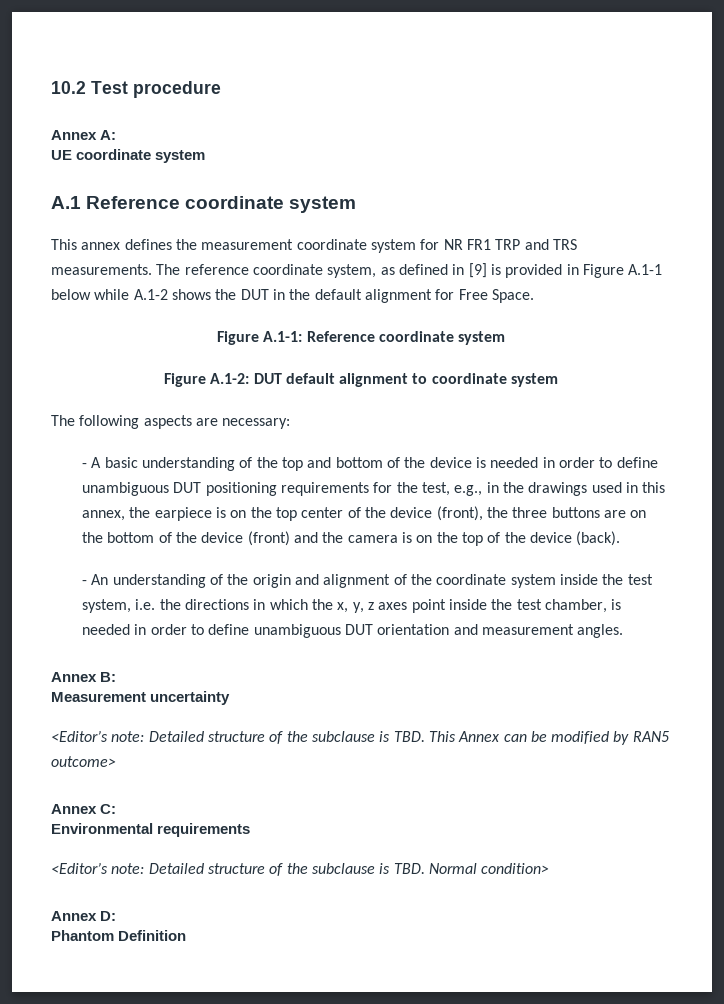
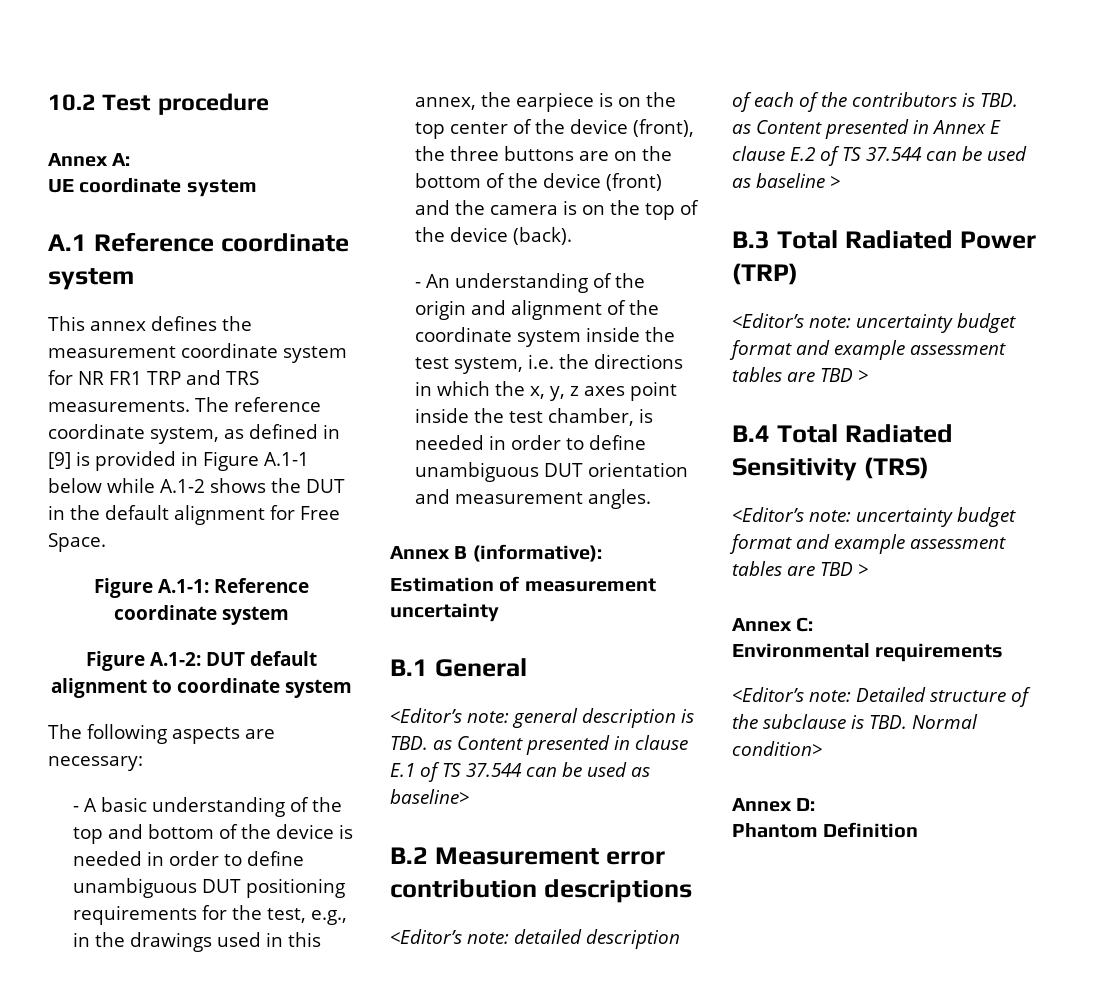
[100,672,117,682] [51,691,231,705] [51,730,669,745] [51,756,116,767] B: // Measurement uncertainty // <Editor’s note: Detailed structure of the subclause is TBD. This Annex can be modified by RAN5 outcome> -> [454,544,602,562] [390,576,656,592] [390,603,499,622] [390,658,527,677] [390,708,695,728] [390,735,688,755] [390,762,650,782] [390,789,469,804] [390,847,665,865] [390,879,692,903] [390,929,681,949] [732,92,1018,112] [732,119,1001,139] [732,146,1027,166] [732,173,840,188] [732,230,1036,249] [732,263,798,285] [732,313,1017,333] [729,340,1006,360] [732,367,868,382] [732,424,953,443] [732,457,929,481] [732,507,1017,527] [729,534,1006,554] [732,561,868,576] B (informative): // Estimation of measurement uncertainty // B.1 General // <Editor’s note: general description is TBD. as Content presented in clause E.1 of TS 37.544 can be used as baseline> // B.2 Measurement error contribution descriptions // <Editor’s note: detailed description of each of the contributors is TBD. as Content presented in Annex E clause E.2 of TS 37.544 can be used as baseline > // B.3 Total Radiated Power (TRP) // <Editor’s note: uncertainty budget format and example assessment tables are TBD > // B.4 Total Radiated Sensitivity (TRS) // <Editor’s note: uncertainty budget format and example assessment tables are TBD >

